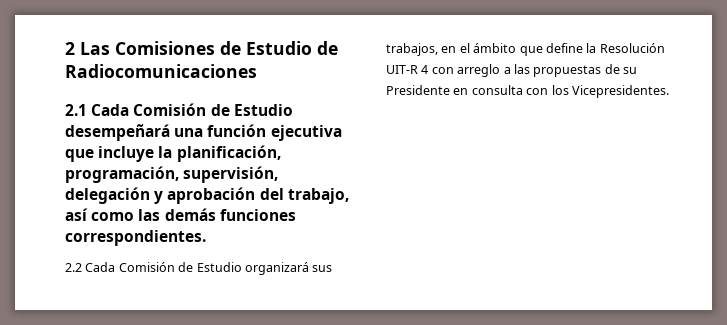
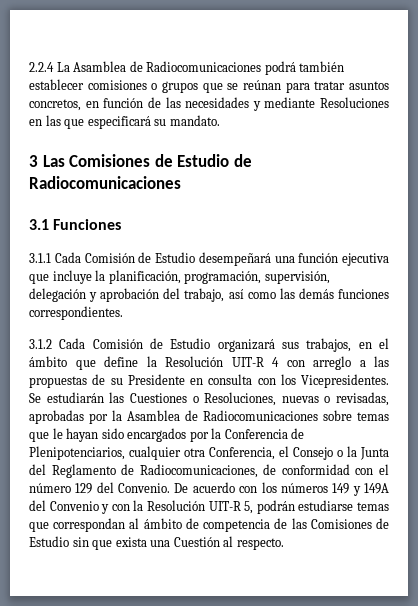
[65,42,75,55] 2 -> [29,61,345,75] [29,79,389,93] [29,97,389,111] [29,115,220,129] [29,155,38,167] 2.2.4 La Asamblea de Radiocomunicaciones podrá también establecer comisiones o grupos que se reúnan para tratar asuntos concretos, en función de las necesidades y mediante Resoluciones en las que especificará su mandato. // 3
[65,104,87,116] 2.1 -> [29,219,122,230] [29,253,51,263] 3.1 Funciones // 3.1.1
[65,263,82,272] 2.2 -> [29,339,52,349] 3.1.2
(669, 91) none -> [29,392,389,406] [29,410,389,424] [29,428,305,442] [29,446,389,460] [29,464,389,478] [29,482,390,496] [29,500,390,514] [29,518,389,532] [29,536,284,550] Se estudiarán las Cuestiones o Resoluciones, nuevas o revisadas, aprobadas por la Asamblea de Radiocomunicaciones sobre temas que le hayan sido encargados por la Conferencia de Plenipotenciarios, cualquier otra Conferencia, el Consejo o la Junta del Reglamento de Radiocomunicaciones, de conformidad con el número 129 del Convenio. De acuerdo con los números 149 y 149A del Convenio y con la Resolución UIT-R 5, podrán estudiarse temas que correspondan al ámbito de competencia de las Comisiones de Estudio sin que exista una Cuestión al respecto.

